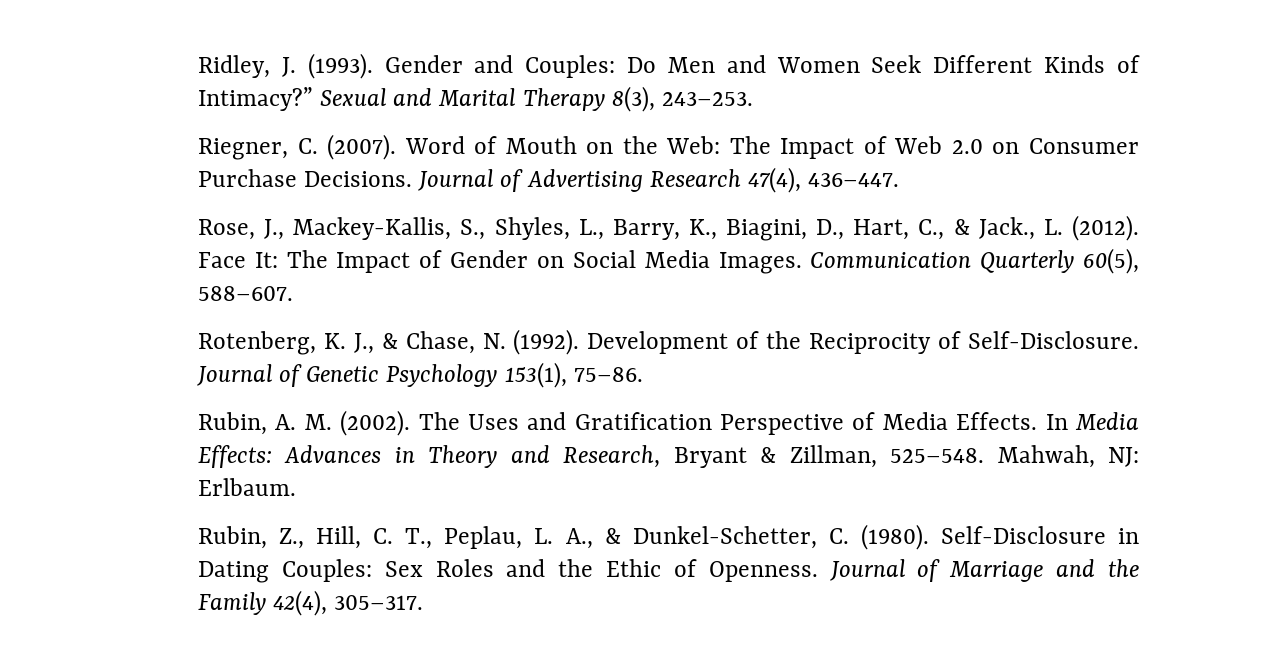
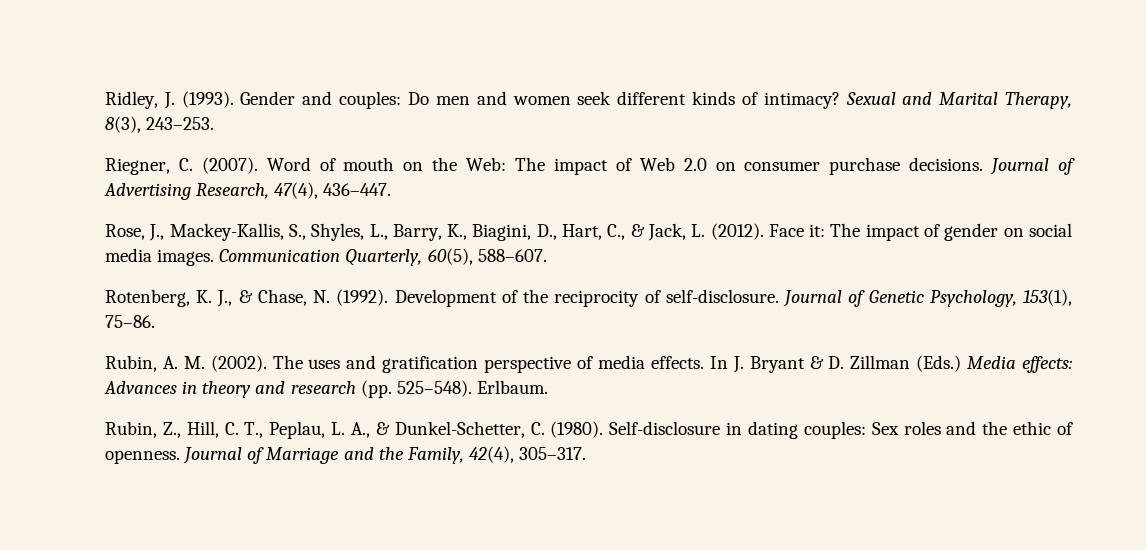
[525,55,1140,78] [197,87,313,111] Couples: Do Men and Women Seek Different Kinds of Intimacy?” -> [339,91,840,109] couples: Do men and women seek different kinds of intimacy?
[522,88,605,111] Therapy -> [1004,92,1072,109] Therapy,
[505,136,577,154] Mouth -> [343,157,395,171] mouth
[780,138,855,159] Impact -> [553,158,608,175] impact
[1028,138,1139,154] [197,169,413,187] Consumer Purchase Decisions. -> [744,157,984,175] consumer purchase decisions.
[649,169,741,187] Research -> [196,183,270,199] Research,
[978,217,1035,240] Jack., -> [647,223,686,241] Jack,
[254,250,1075,274] It: The Impact of Gender on Social Media Images. Communication Quarterly -> [809,223,1072,241] [104,248,423,266] it: The impact of gender on social media images. Communication Quarterly,
[809,331,1139,354] Reciprocity of Self-Disclosure. -> [554,289,779,307] reciprocity of self-disclosure.
[386,364,498,387] Psychology -> [929,290,1017,307] Psychology,
[467,412,1140,435] [197,445,1139,468] Uses and Gratification Perspective of Media Effects. In Media Effects: Advances in Theory and Research, Bryant & Zillman, 525–548. Mahwah, NJ: -> [308,355,1072,373] [103,380,472,398] uses and gratification perspective of media effects. In J. Bryant & D. Zillman (Eds.) Media effects: Advances in theory and research (pp. 525–548).
[940,526,1139,544] [197,559,818,583] Self-Disclosure in Dating Couples: Sex Roles and the Ethic of Openness. -> [609,421,1073,439] [104,450,180,464] Self-disclosure in dating couples: Sex roles and the ethic of openness.
[197,592,266,615] Family -> [406,447,464,464] Family,

